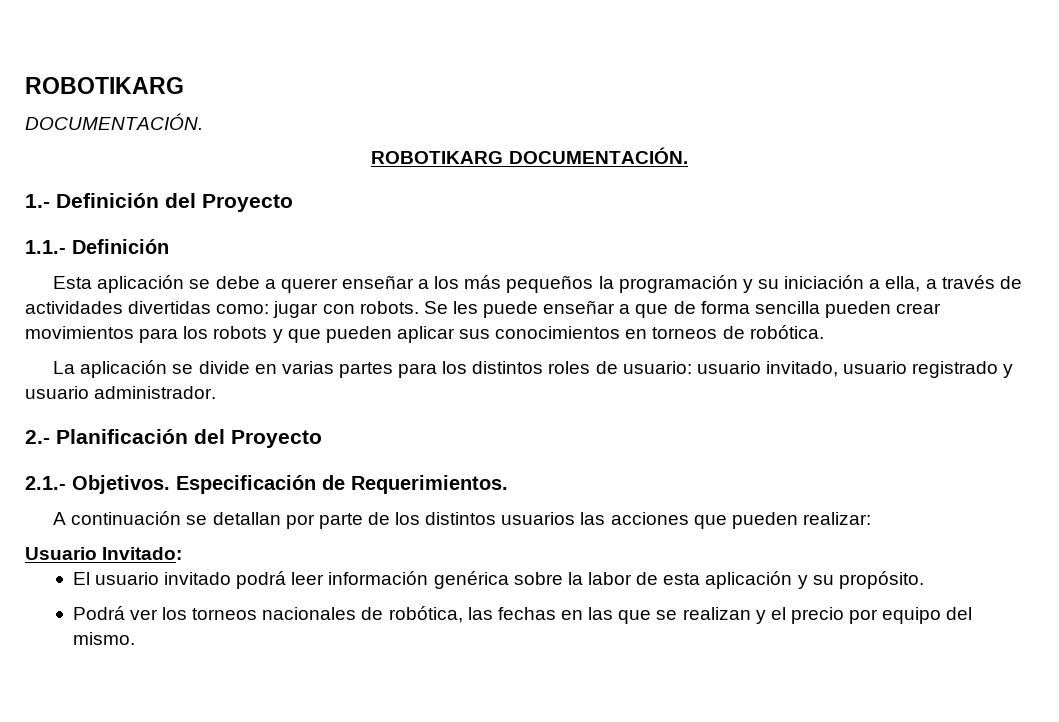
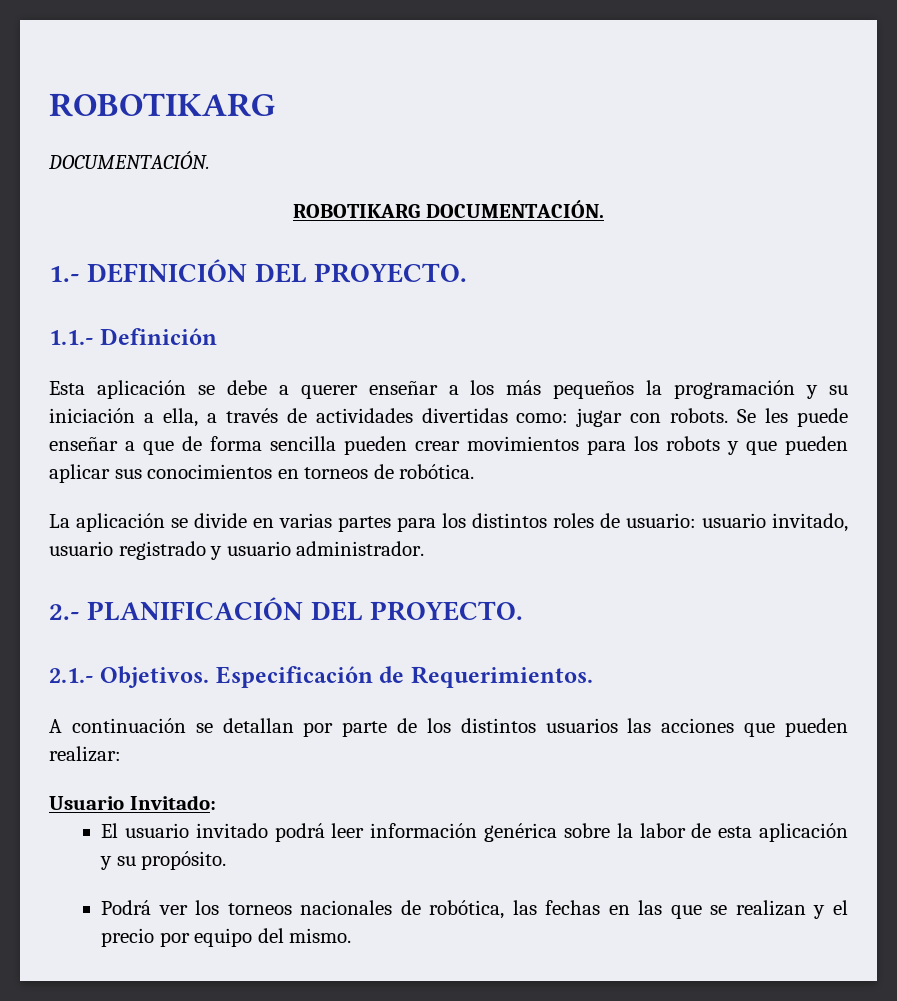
[56,193,293,212] Definición del Proyecto -> [87,259,467,283] DEFINICIÓN DEL PROYECTO.
[56,429,322,448] Planificación del Proyecto -> [87,597,523,621] PLANIFICACIÓN DEL PROYECTO.

